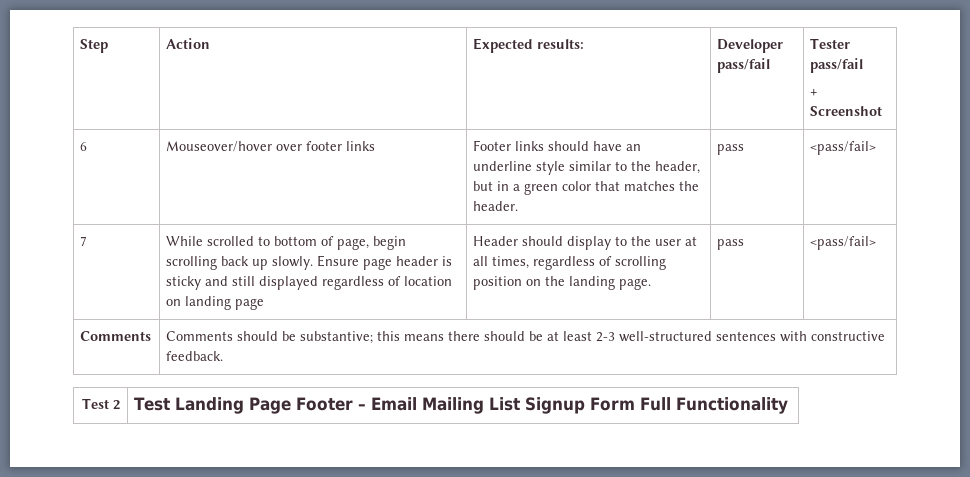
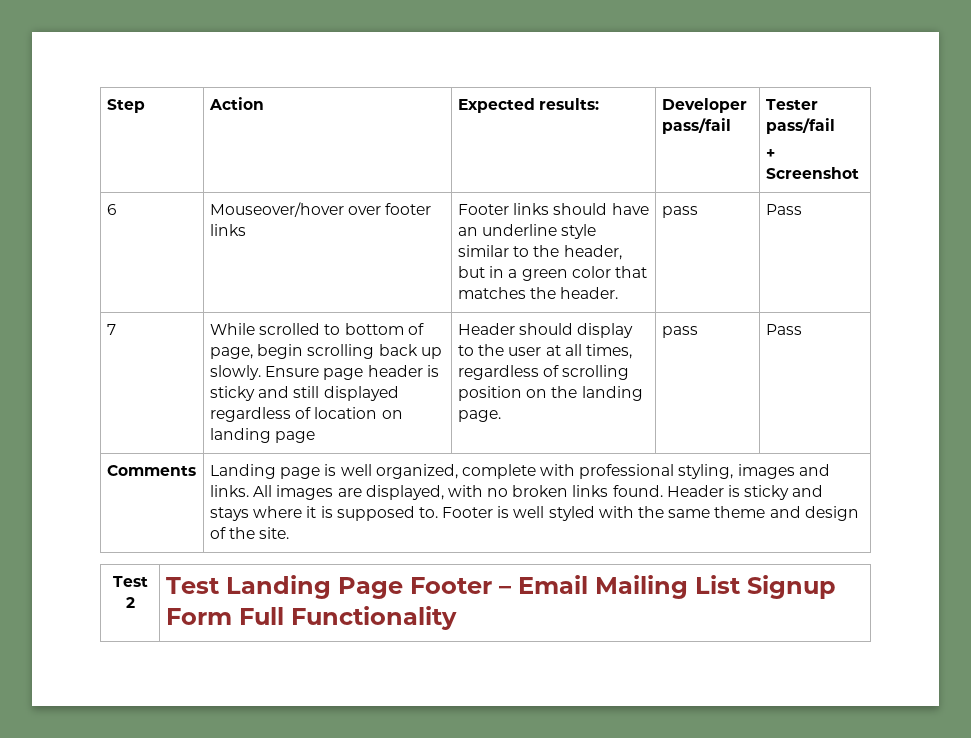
[810,141,877,155] <pass/fail> -> [765,204,802,215] Pass
[810,236,877,250] <pass/fail> -> [765,324,802,335] Pass
[166,331,886,344] [166,351,224,361] Comments should be substantive; this means there should be at least 2-3 well-structured sentences with constructive feedback. -> [209,464,830,479] [209,485,824,500] [209,506,859,521] [209,527,290,539] Landing page is well organized, complete with professional styling, images and links. All images are displayed, with no broken links found. Header is sticky and stays where it is supposed to. Footer is well styled with the same theme and design of the site.

